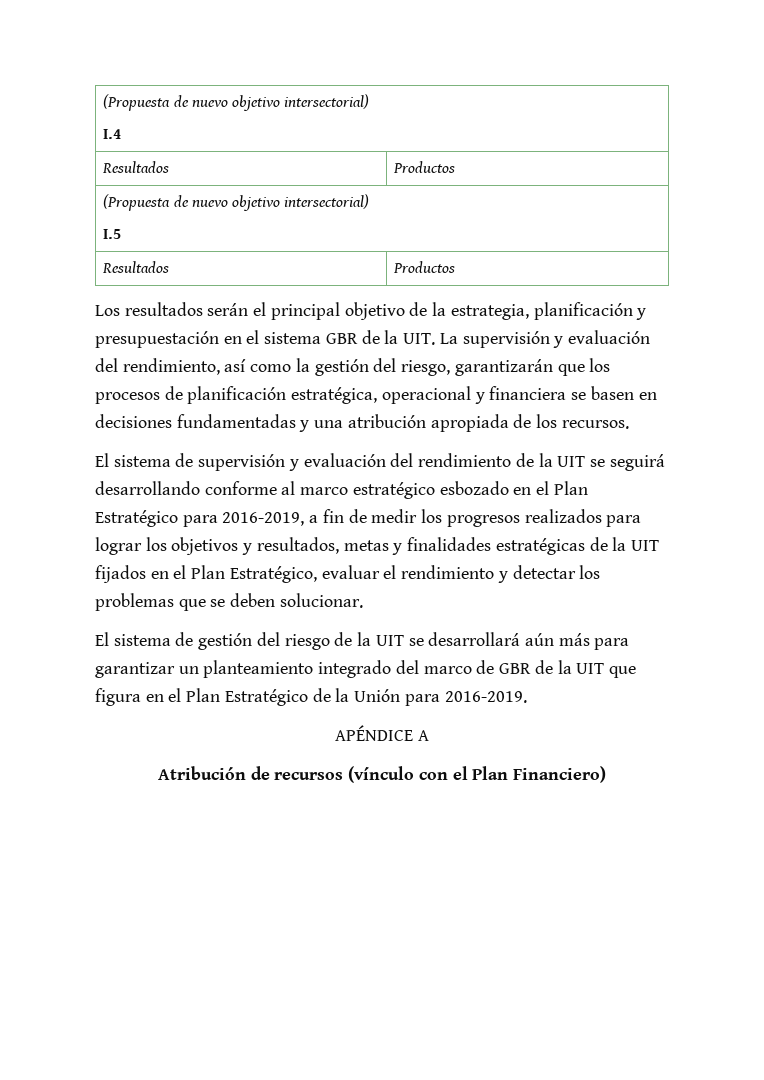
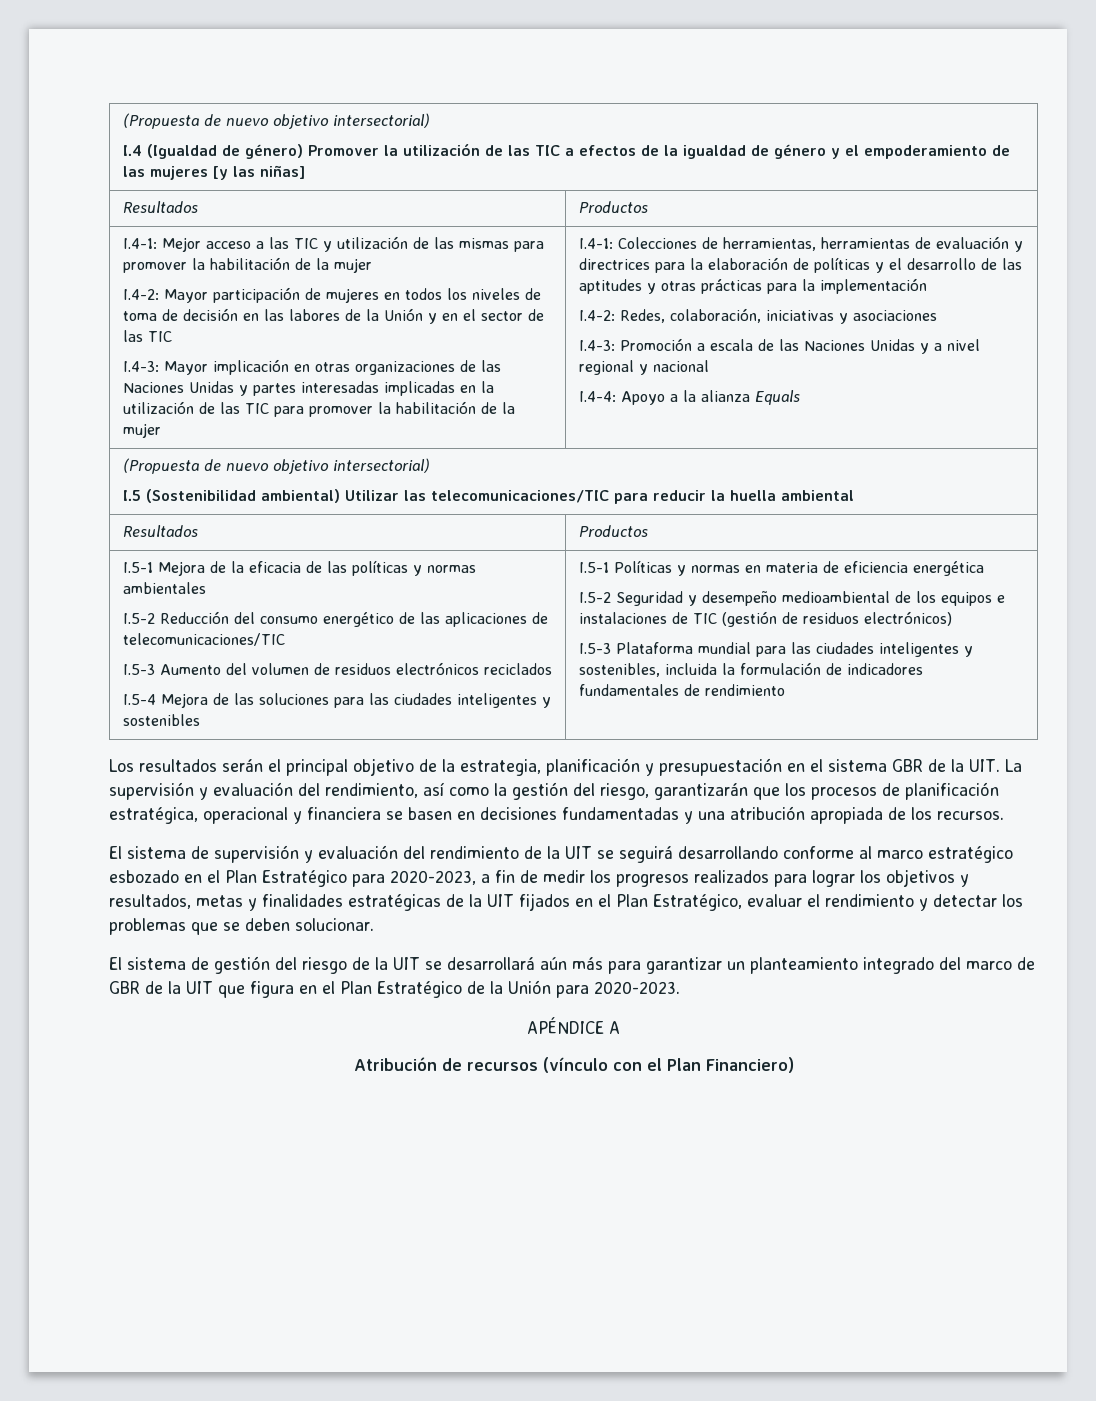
[102,161,170,173] [393,161,456,173] // Resultados | Productos -> [146,144,1010,159] [122,165,305,180] [122,201,198,213] [578,201,648,213] [122,236,544,252] [122,257,372,273] [122,287,541,303] [122,308,544,324] [122,330,172,342] [122,359,501,375] [122,381,494,396] [122,401,515,417] [122,423,161,438] [578,236,1023,252] [578,257,1022,273] [578,278,927,294] [578,308,937,324] [578,338,980,354] [578,360,709,375] [578,390,800,405] (Igualdad de género) Promover la utilización de las TIC a efectos de la igualdad de género y el empoderamiento de las mujeres [y las niñas] // Resultados | Productos // I.4-1: Mejor acceso a las TIC y utilización de las mismas para promover la habilitación de la mujer // I.4-2: Mayor participación de mujeres en todos los niveles de toma de decisión en las labores de la Unión y en el sector de las TIC // I.4-3: Mayor implicación en otras organizaciones de las Naciones Unidas y partes interesadas implicadas en la utilización de las TIC para promover la habilitación de la mujer | I.4-1: Colecciones de herramientas, herramientas de evaluación y directrices para la elaboración de políticas y el desarrollo de las aptitudes y otras prácticas para la implementación // I.4-2: Redes, colaboración, iniciativas y asociaciones // I.4-3: Promoción a escala de las Naciones Unidas y a nivel regional y nacional // I.4-4: Apoyo a la alianza Equals
[102,261,170,273] [393,261,456,273] // Resultados | Productos -> [145,489,854,504] [122,525,198,537] [578,525,648,537] [122,560,476,576] [122,582,206,594] [122,611,548,627] [122,633,285,646] [122,662,552,675] [122,693,551,708] [122,714,200,726] [578,560,984,576] [578,591,1005,606] [578,611,952,627] [578,642,973,657] [578,662,923,677] [578,684,785,696] (Sostenibilidad ambiental) Utilizar las telecomunicaciones/TIC para reducir la huella ambiental // Resultados | Productos // I.5-1 Mejora de la eficacia de las políticas y normas ambientales // I.5-2 Reducción del consumo energético de las aplicaciones de telecomunicaciones/TIC // I.5-3 Aumento del volumen de residuos electrónicos reciclados // I.5-4 Mejora de las soluciones para las ciudades inteligentes y sostenibles | I.5-1 Políticas y normas en materia de eficiencia energética // I.5-2 Seguridad y desempeño medioambiental de los equipos e instalaciones de TIC (gestión de residuos electrónicos) // I.5-3 Plataforma mundial para las ciudades inteligentes y sostenibles, incluida la formulación de indicadores fundamentales de rendimiento
[222,512,305,526] 2016-2019, -> [390,870,476,885] 2020-2023,
[444,691,527,703] 2016-2019. -> [594,981,680,994] 2020-2023.

